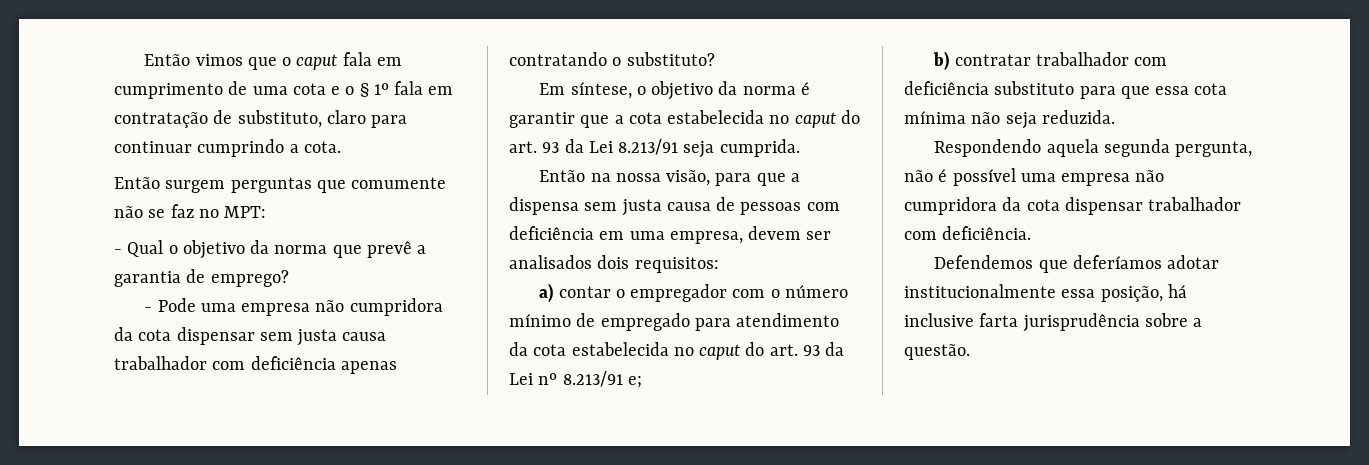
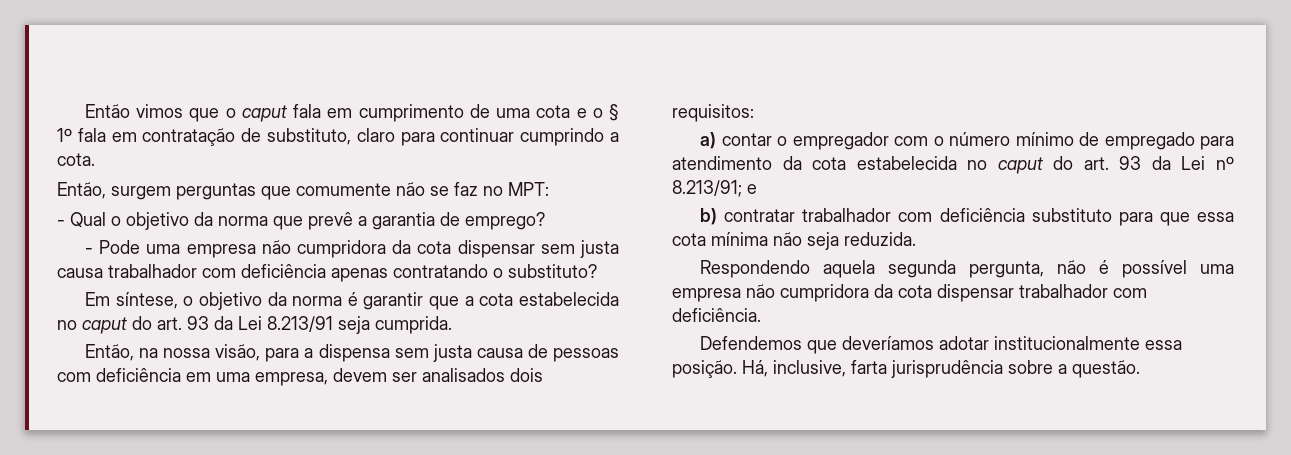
[114,177,160,189] Então -> [57,182,106,199] Então,
[539,170,586,182] Então -> [85,344,135,361] Então,
[756,173,786,186] que -> (300, 355) none
[562,371,642,388] 8.213/91 e; -> [672,180,757,197] 8.213/91; e
[1072,255,1162,269] deferíamos -> [842,336,935,350] deveríamos
[1100,284,1187,302] [904,313,974,327] posição, há inclusive -> [672,360,846,378] posição. Há, inclusive,

